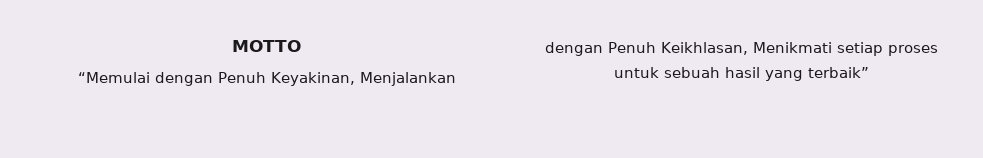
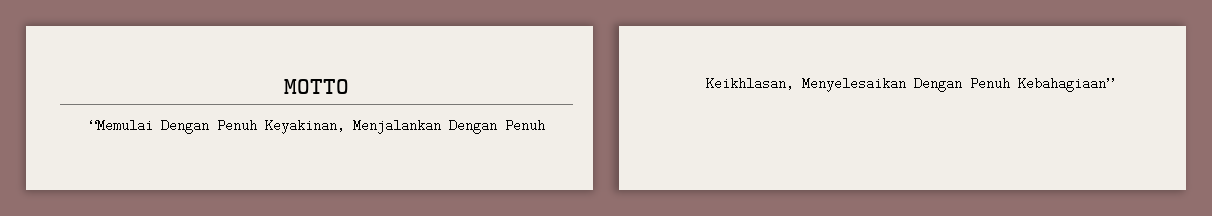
[154,72,213,86] dengan -> [160,119,209,134] Dengan
[545,42,603,56] dengan -> [448,119,497,134] Dengan
[753,42,938,56] [614,67,869,81] Menikmati setiap proses untuk sebuah hasil yang terbaik” -> [801,77,1114,92] Menyelesaikan Dengan Penuh Kebahagiaan”

